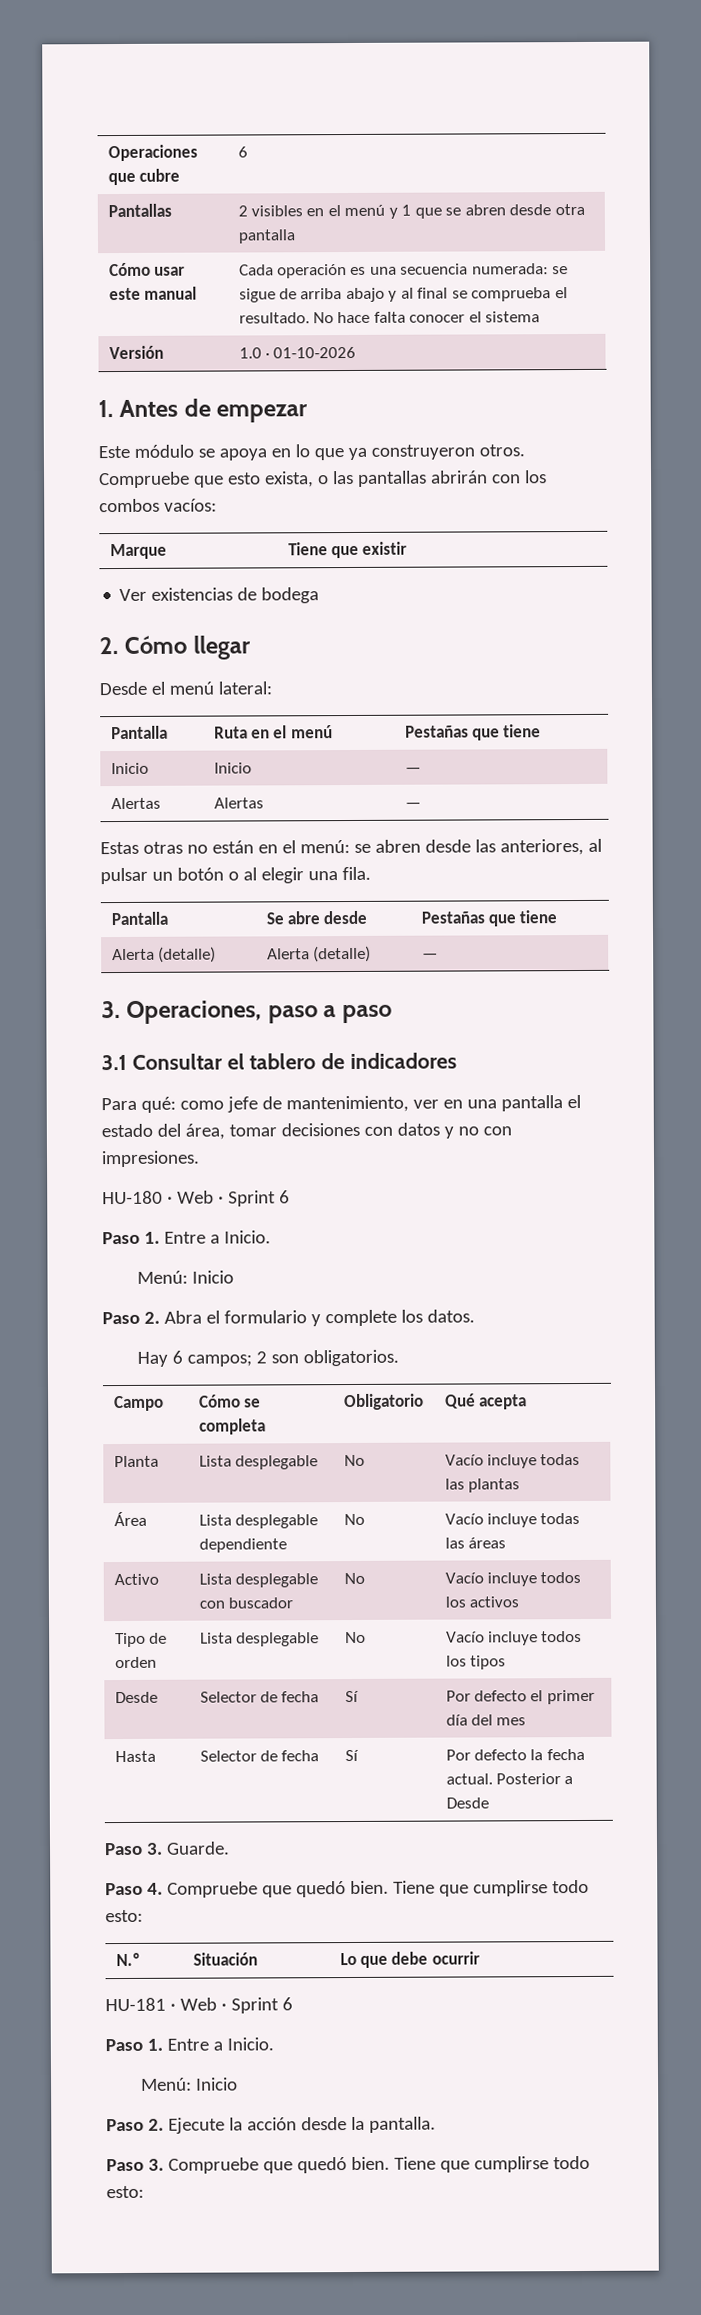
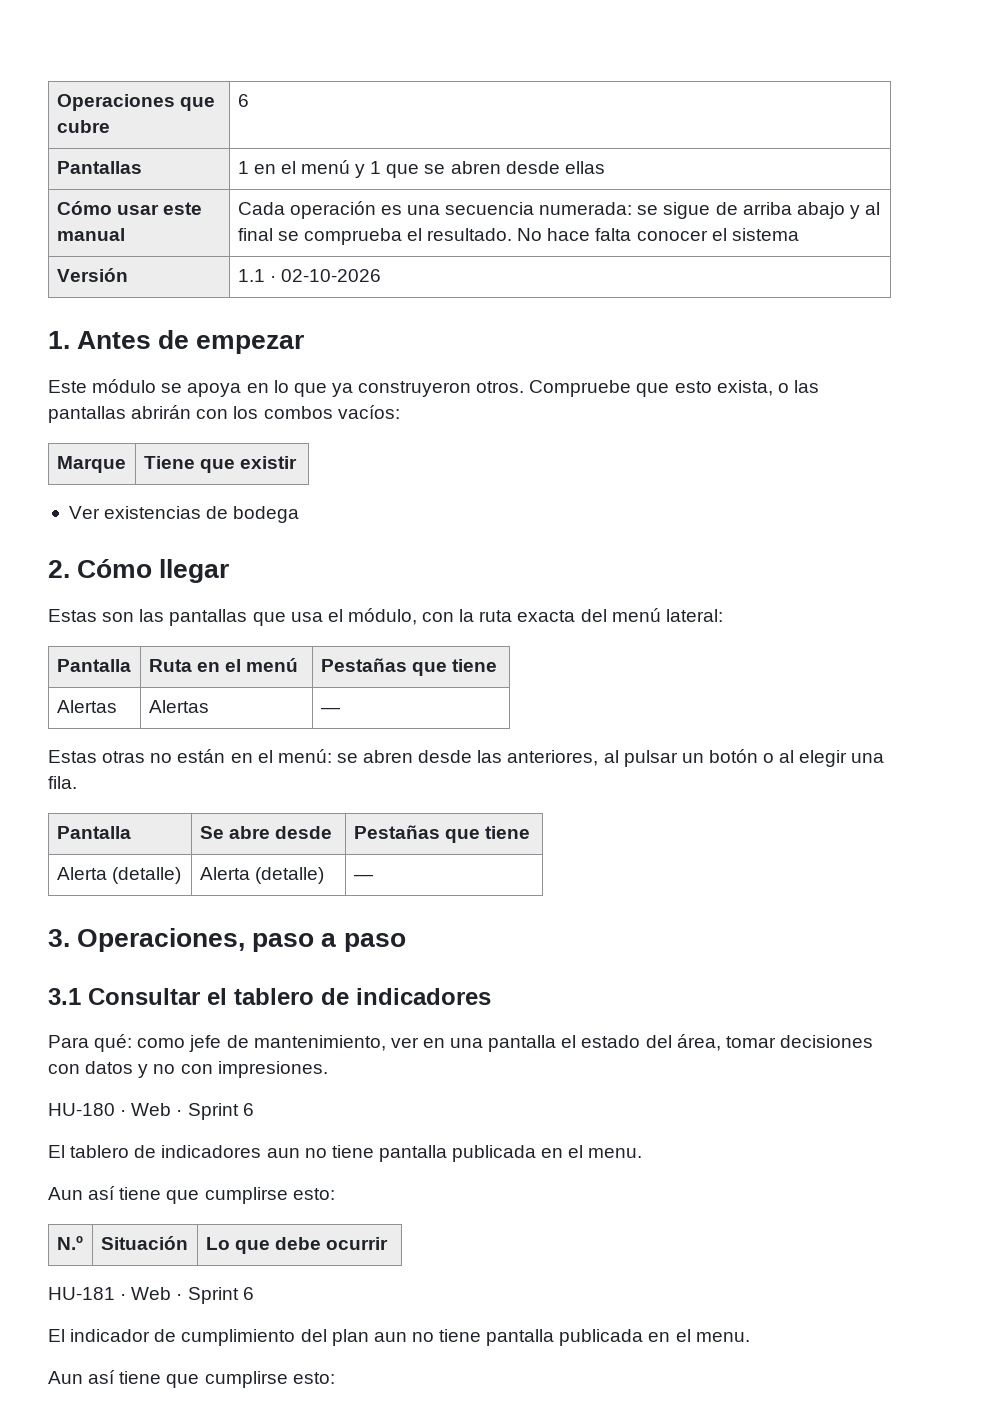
[237,205,304,217] 2 visibles -> [237,161,249,174] 1
[554,203,585,216] [237,229,296,244] otra pantalla -> [564,161,605,174] ellas
[238,346,357,359] 1.0 · 01-10-2026 -> [237,269,381,282] 1.1 · 02-10-2026
[99,681,165,696] Desde el -> [48,608,607,626] Estas son las pantallas que usa el módulo, con la ruta exacta del
[110,762,149,775] [213,762,252,774] [404,767,421,773] // Inicio | Inicio | — -> (497, 665) none
[102,1230,271,1245] [136,1270,234,1284] [102,1309,475,1327] [136,1349,399,1367] [113,1395,164,1412] [198,1394,262,1408] [198,1418,266,1435] [343,1393,424,1411] [444,1393,528,1410] [113,1455,159,1468] [198,1455,319,1470] [343,1454,365,1467] [444,1454,581,1469] [444,1478,521,1493] [113,1511,147,1527] [198,1514,319,1529] [198,1538,287,1553] [343,1513,365,1526] [444,1512,581,1528] [444,1537,507,1549] [113,1573,159,1586] [198,1573,319,1588] [198,1597,294,1609] [343,1572,365,1585] [444,1571,582,1587] [444,1596,520,1608] [114,1632,168,1648] [114,1656,157,1669] [199,1632,320,1647] [344,1631,366,1644] [445,1630,583,1646] [445,1655,507,1670] [114,1691,158,1704] [199,1691,320,1703] [344,1690,359,1703] [445,1689,595,1705] [445,1714,527,1726] [114,1750,156,1763] [199,1750,320,1762] [344,1749,359,1762] [445,1748,585,1761] [445,1773,574,1785] [445,1797,489,1809] [104,1841,230,1856] [105,1879,589,1898] Paso 1. Entre a Inicio. // Menú: Inicio // Paso 2. Abra el formulario y complete los datos. // Hay 6 campos; 2 son obligatorios. // Campo | Cómo se completa | Obligatorio | Qué acepta // Planta | Lista desplegable | No | Vacío incluye todas las plantas // Área | Lista desplegable dependiente | No | Vacío incluye todas las áreas // Activo | Lista desplegable con buscador | No | Vacío incluye todos los activos // Tipo de orden | Lista desplegable | No | Vacío incluye todos los tipos // Desde | Selector de fecha | Sí | Por defecto el primer día del mes // Hasta | Selector de fecha | Sí | Por defecto la fecha actual. Posterior a Desde // Paso 3. Guarde. // Paso 4. Compruebe que quedó bien. Tiene que cumplirse todo -> [48,1145,643,1162] [48,1186,288,1204] El tablero de indicadores aun no tiene pantalla publicada en el menu. // Aun así tiene que cumplirse
[105,2037,274,2052] [140,2077,238,2091] [106,2116,436,2134] [106,2155,590,2174] Paso 1. Entre a Inicio. // Menú: Inicio // Paso 2. Ejecute la acción desde la pantalla. // Paso 3. Compruebe que quedó bien. Tiene que cumplirse todo -> [48,1329,750,1346] [48,1370,288,1388] El indicador de cumplimiento del plan aun no tiene pantalla publicada en el menu. // Aun así tiene que cumplirse

